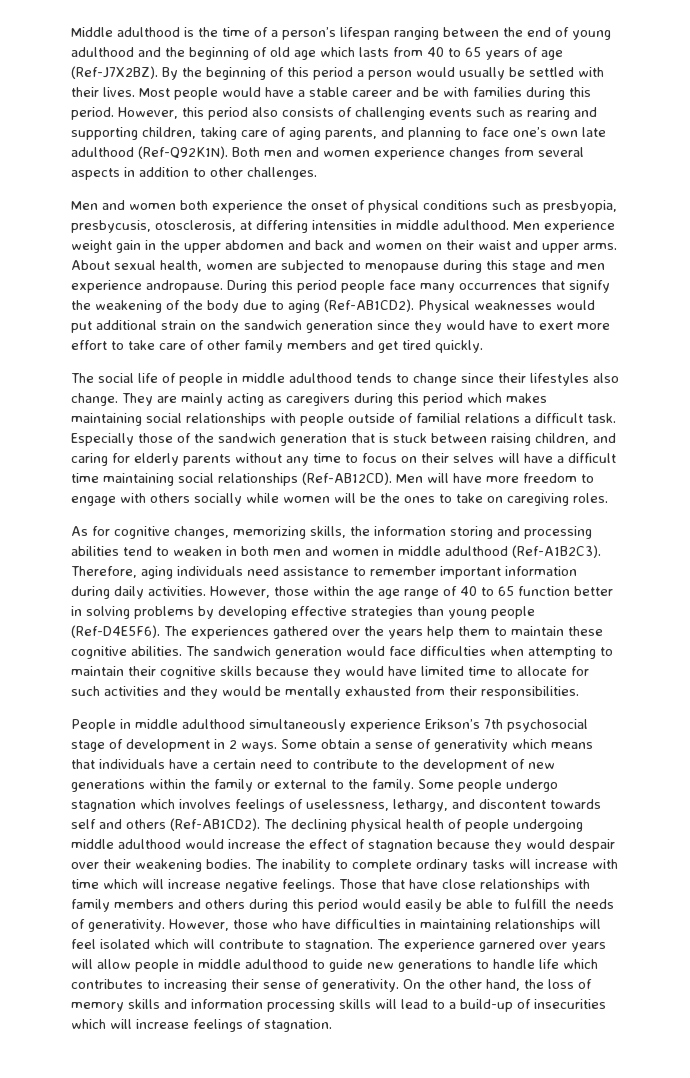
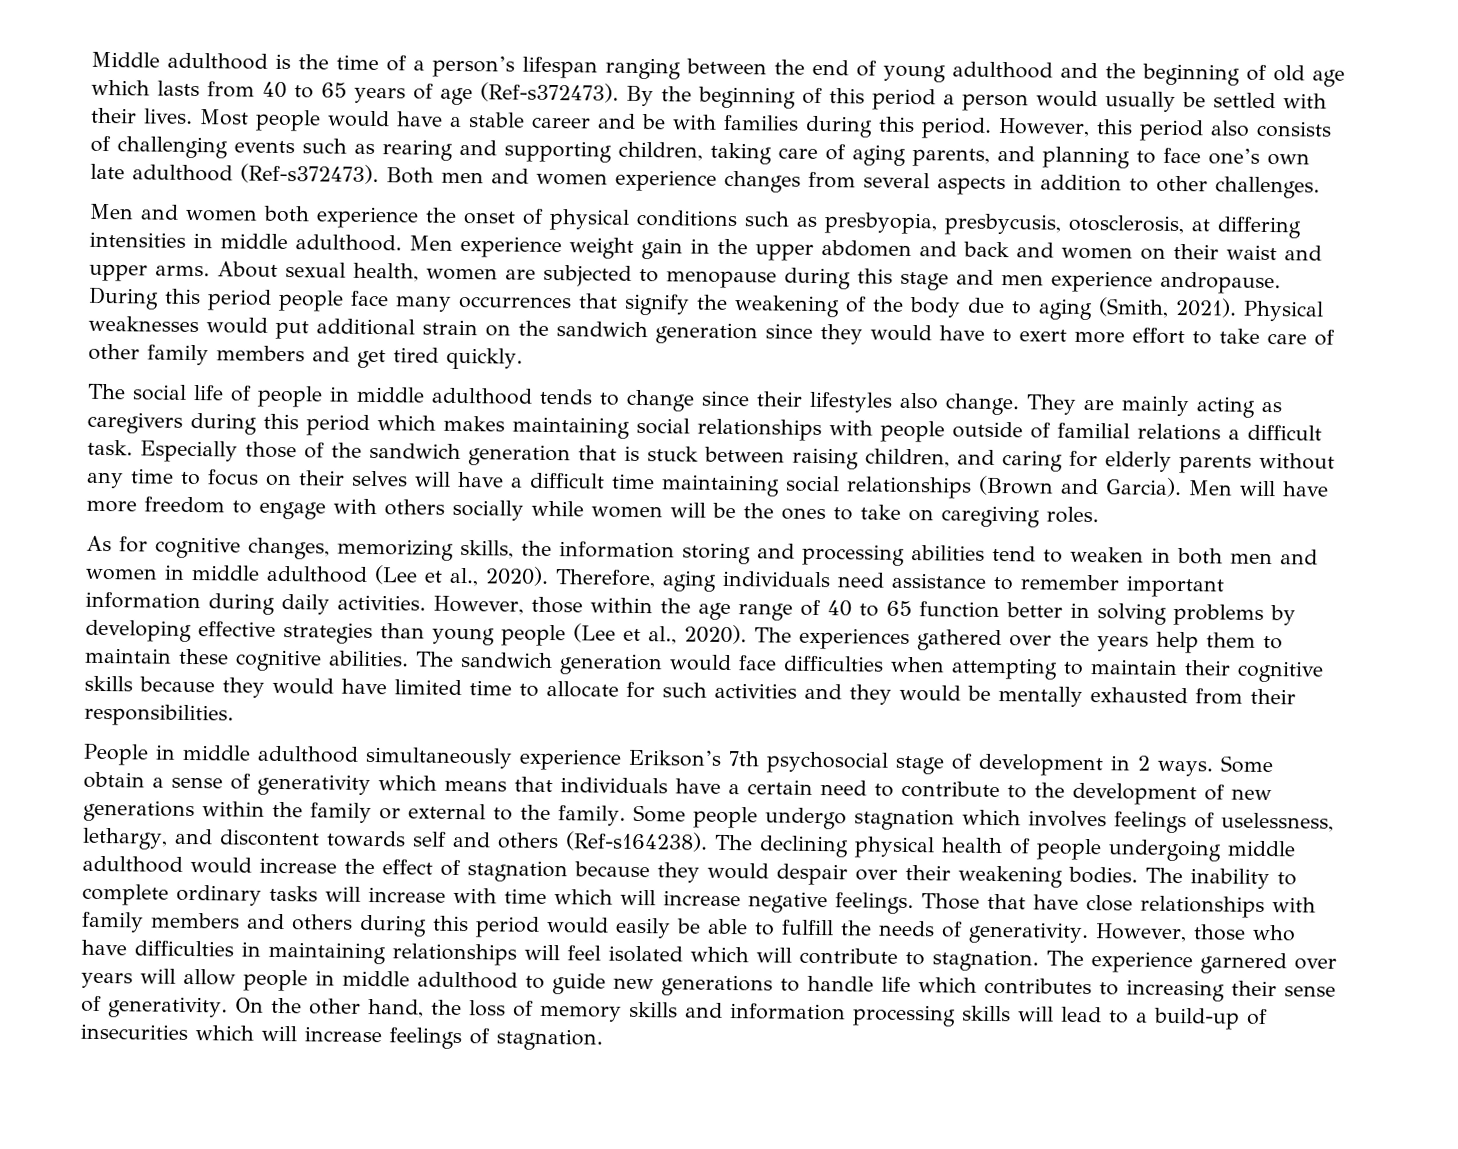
[71,66,158,79] (Ref-J7X2BZ). -> [480,82,619,103] (Ref-s372473).
[138,146,228,159] (Ref-Q92K1N). -> [240,163,379,185] (Ref-s372473).
[324,299,414,312] (Ref-AB1CD2). -> [1098,297,1237,318] (Smith, 2021).
[302,472,392,485] (Ref-AB12CD). -> [978,475,1182,498] (Brown and Garcia).
[512,545,601,558] (Ref-A1B2C3). -> [374,565,549,587] (Lee et al., 2020).
[71,625,160,638] (Ref-D4E5F6). -> [573,623,747,645] (Lee et al., 2020).
[170,818,260,831] (Ref-AB1CD2). -> [564,831,708,852] (Ref-s164238).

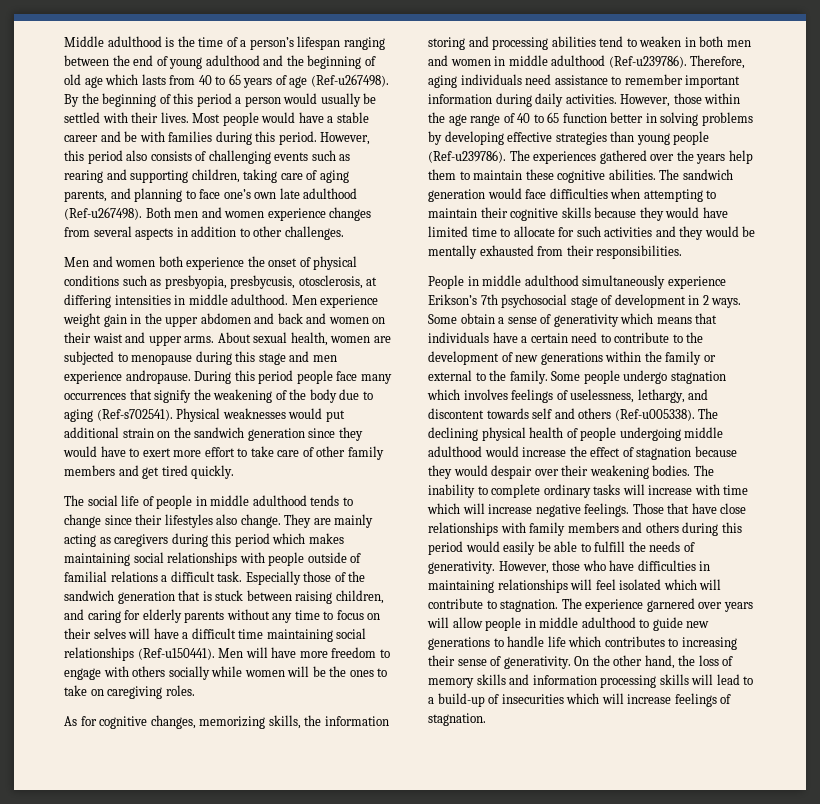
[480,82,619,103] (Ref-s372473). -> [310,74,389,87] (Ref-u267498).
[240,163,379,185] (Ref-s372473). -> [64,207,142,220] (Ref-u267498).
[1098,297,1237,318] (Smith, 2021). -> [96,409,173,421] (Ref-s702541).
[978,475,1182,498] (Brown and Garcia). -> [137,648,215,660] (Ref-u150441).
[374,565,549,587] (Lee et al., 2020). -> [608,55,687,68] (Ref-u239786).
[573,623,747,645] (Lee et al., 2020). -> [428,150,506,163] (Ref-u239786).
[564,831,708,852] (Ref-s164238). -> [614,409,695,421] (Ref-u005338).

